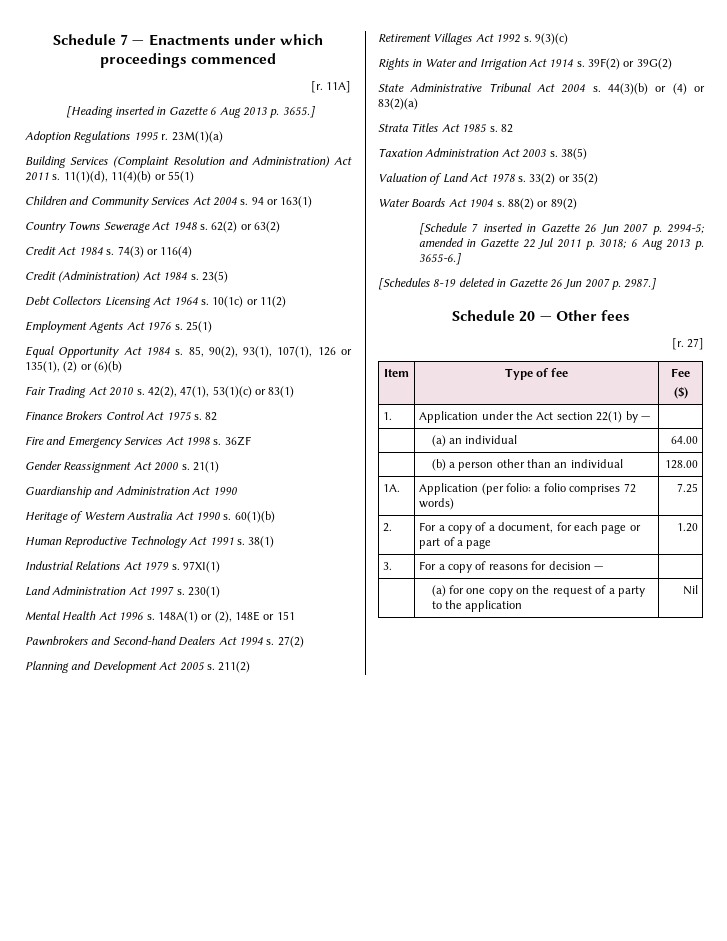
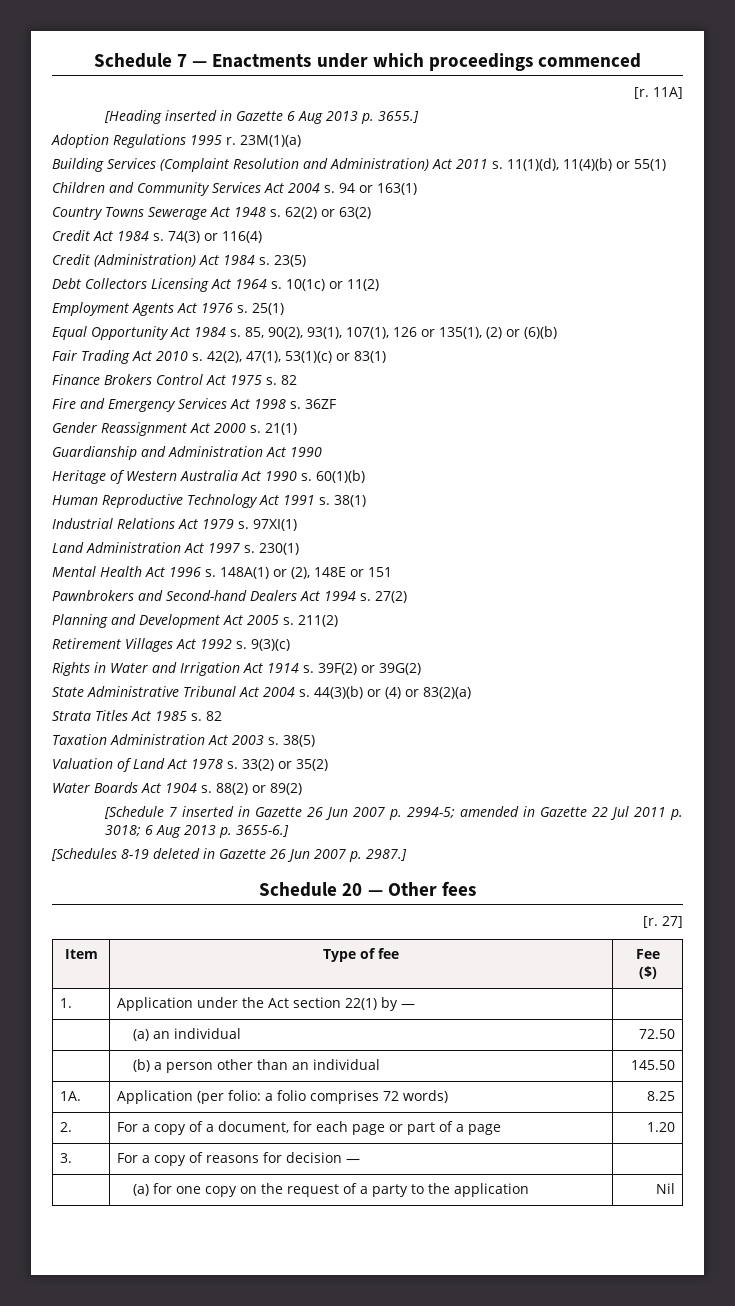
[670,436,698,444] 64.00 -> [638,1029,675,1039] 72.50
[664,460,698,469] 128.00 -> [630,1060,675,1070] 145.50
[676,483,698,493] 7.25 -> [646,1091,675,1101] 8.25

